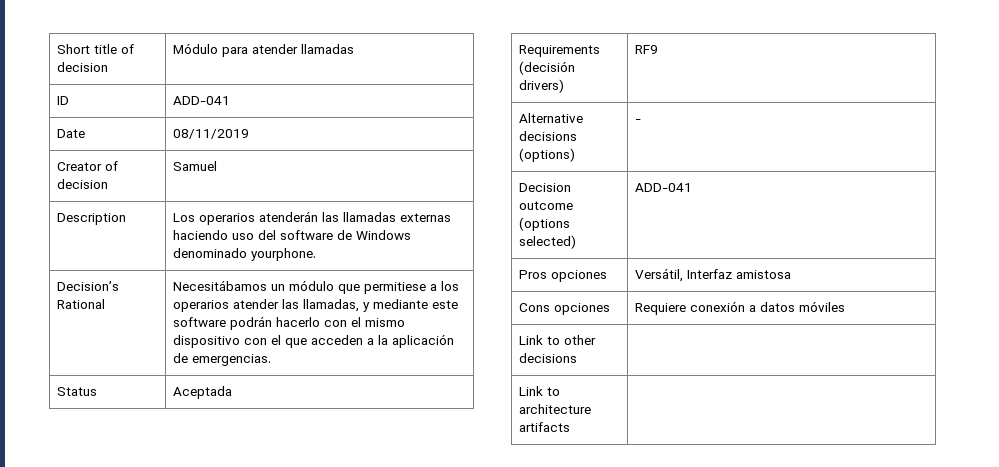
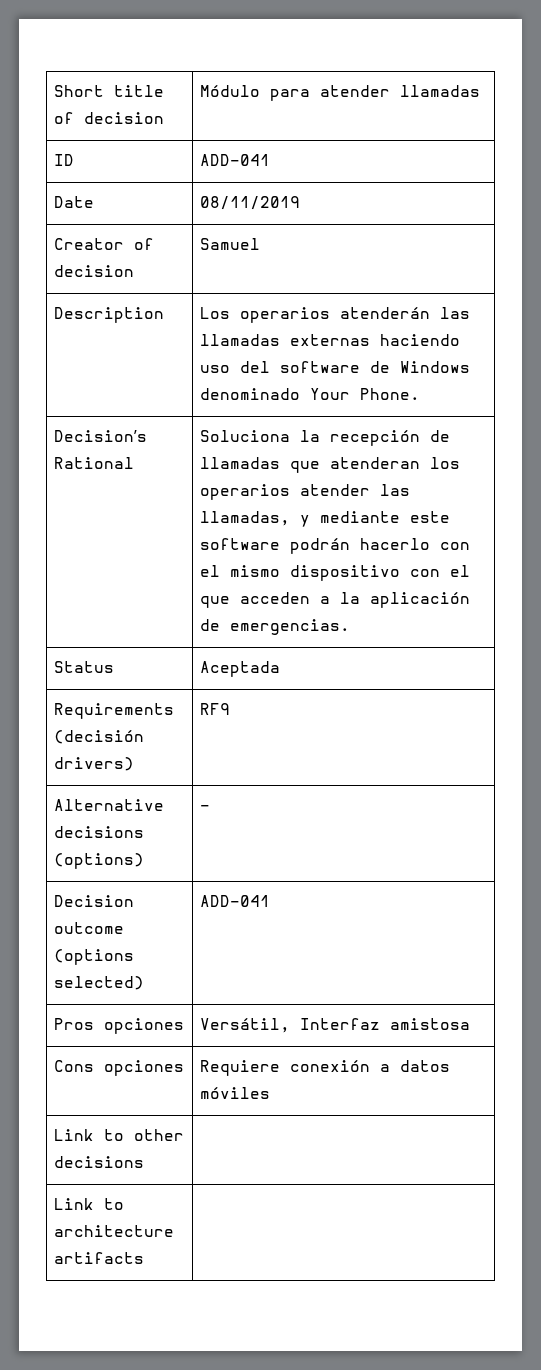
[250,248,316,261] yourphone. -> [309,388,420,400] Your Phone.
[172,280,437,294] Necesitábamos un módulo que permitiese a -> [199,430,450,446] [199,457,420,473] Soluciona la recepción de llamadas que atenderan

